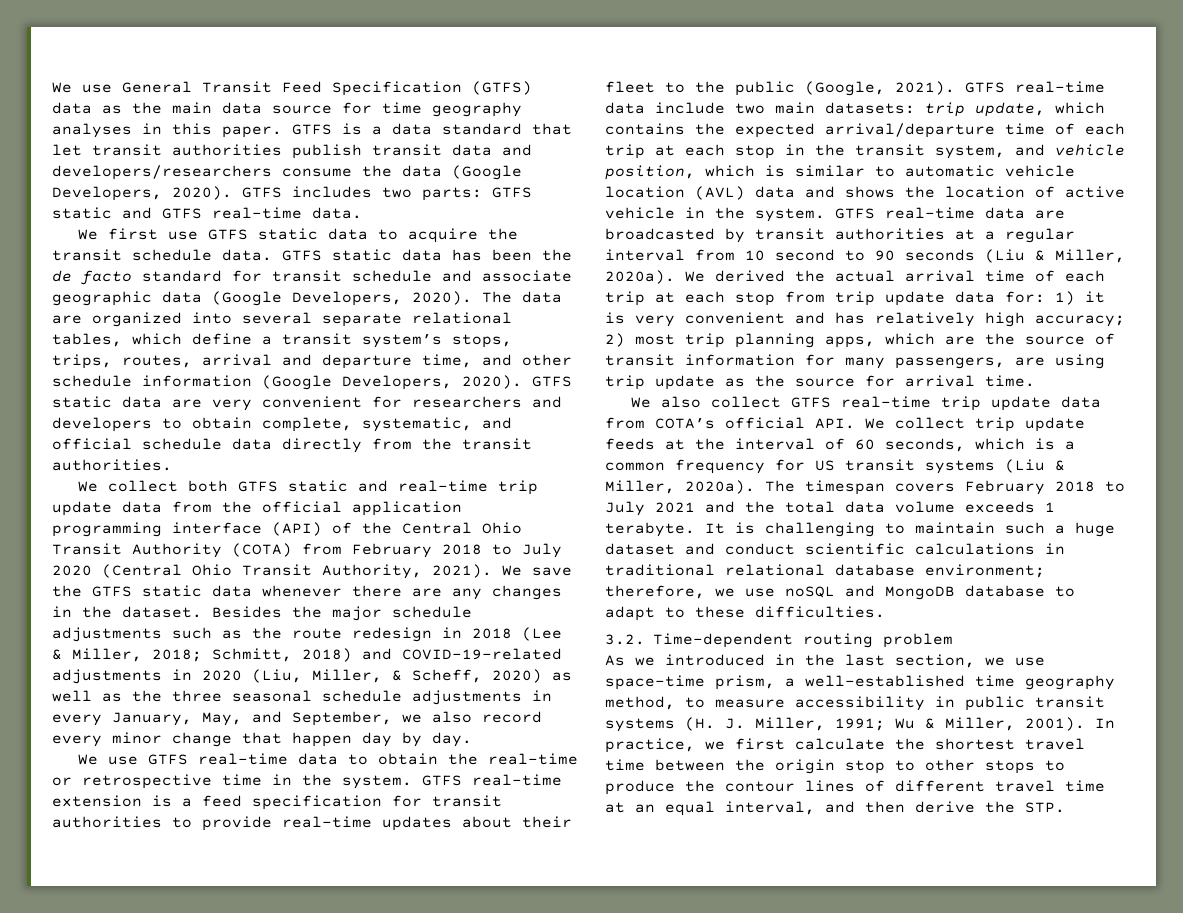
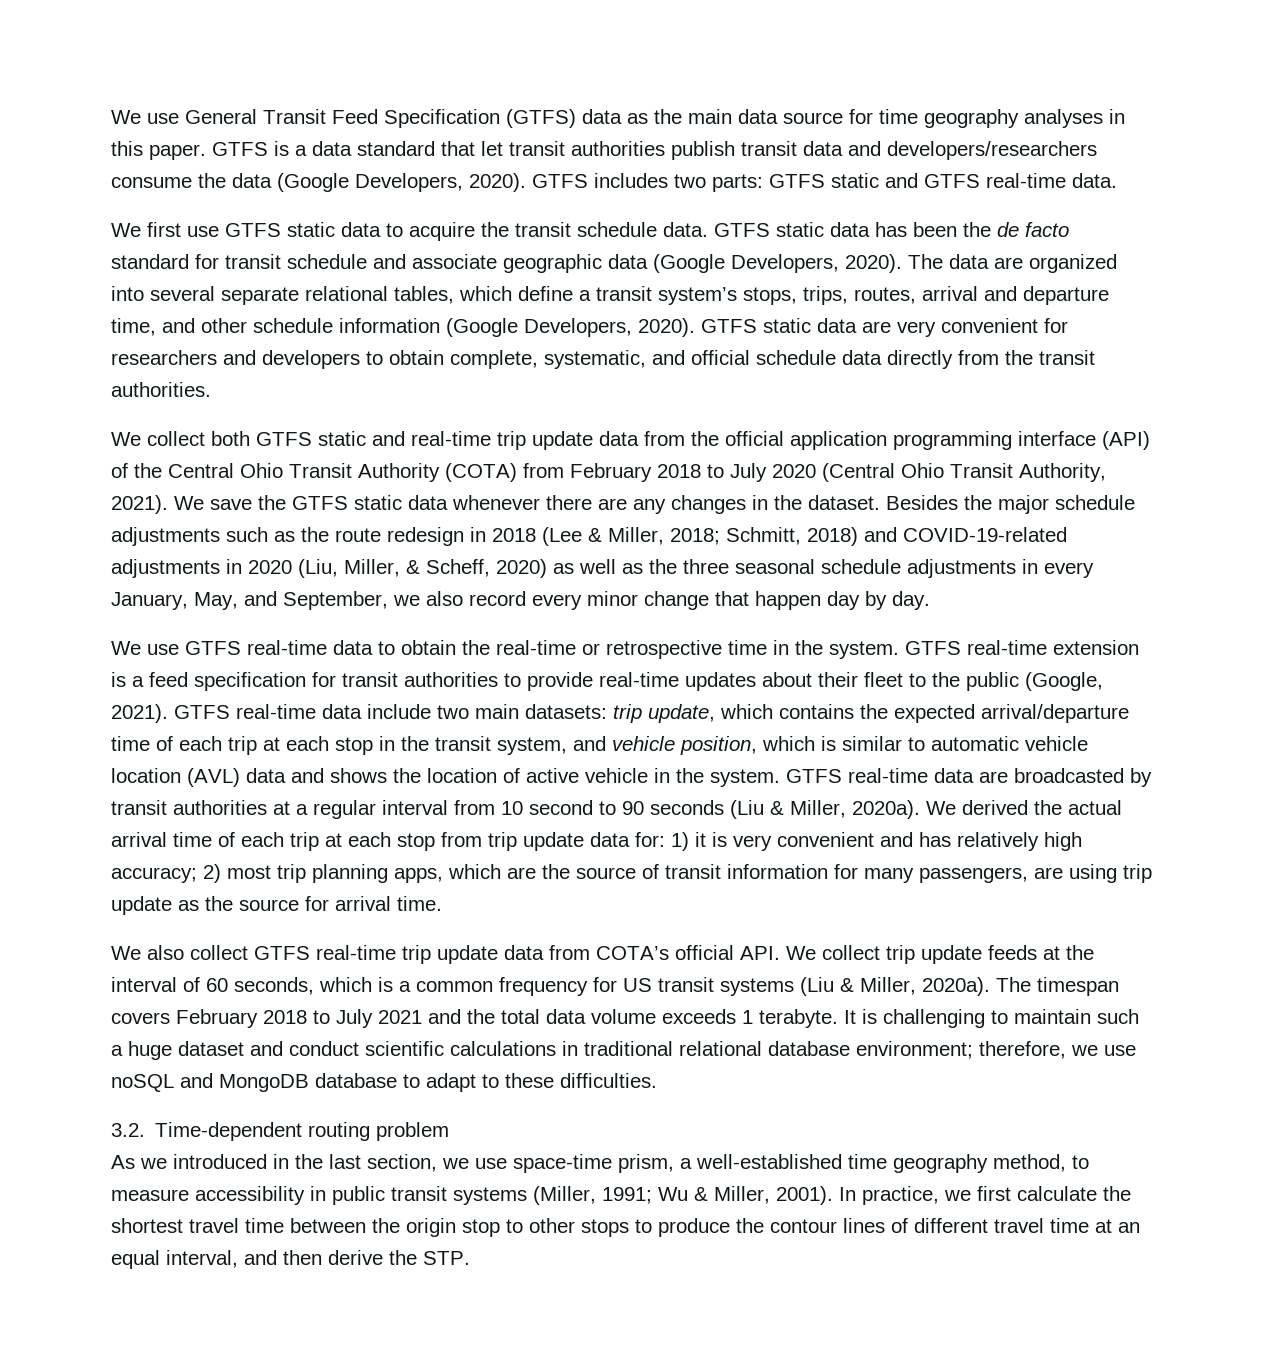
[685,717,825,731] (H. J. Miller, -> [533,1186,596,1205] (Miller,

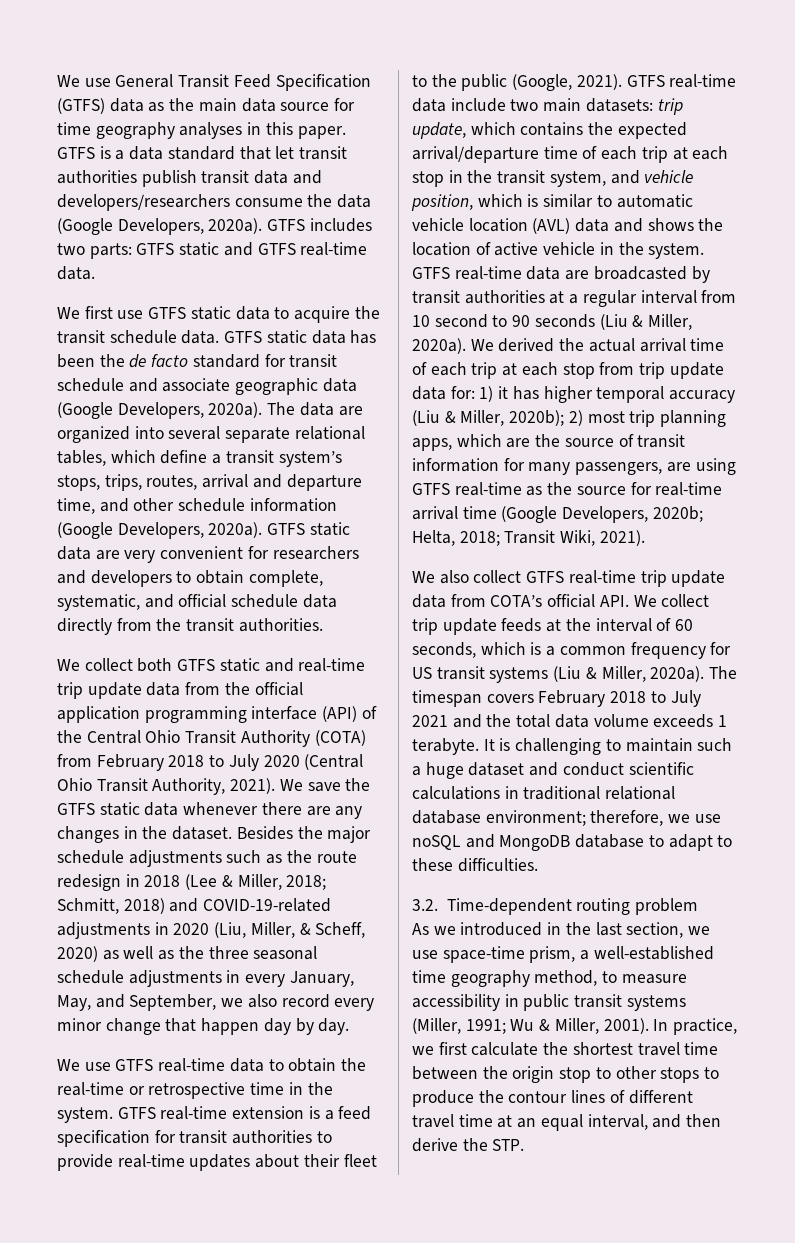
[469,173,526,192] 2020). -> [208,218,263,234] 2020a).
[845,254,902,273] 2020). -> [208,402,263,418] 2020a).
[638,318,695,337] 2020). -> [208,522,263,538] 2020a).
[712,832,1082,851] [111,867,197,883] is very convenient and has relatively high accuracy; -> [512,386,736,403] [412,410,565,426] has higher temporal accuracy (Liu & Miller, 2020b);
[1123,864,1152,883] [111,896,172,915] trip update -> [412,482,522,496] GTFS real-time
[335,896,442,911] arrival time. -> [655,482,723,496] [412,506,703,523] [412,530,645,546] real-time arrival time (Google Developers, 2020b; Helta, 2018; Transit Wiki, 2021).

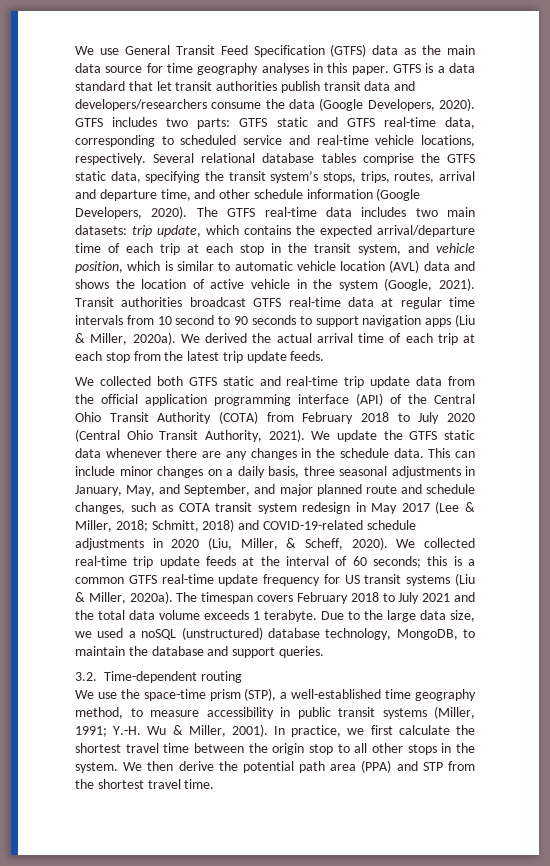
[208,218,263,234] 2020a). -> [439,98,475,111] 2020).
[57,266,95,280] [57,306,380,323] [57,330,377,344] [57,354,338,368] [57,378,357,395] [57,402,363,419] [57,426,365,443] [57,450,222,466] data. // We first use GTFS static data to acquire the transit schedule data. GTFS static data has been the de facto standard for transit schedule and associate geographic data (Google Developers, 2020a). The data are organized into several separate relational tables, which define a -> [445,117,475,129] [75,135,475,147] [75,153,475,165] [75,171,224,183] data, corresponding to scheduled service and real-time vehicle locations, respectively. Several relational database tables comprise the GTFS static data, specifying the
[208,522,350,538] [57,546,359,563] [57,570,323,587] [57,594,337,611] [57,618,323,635] [57,658,366,672] [57,682,303,699] [57,706,377,723] [57,730,366,747] [57,754,364,771] [57,778,371,795] [57,802,363,819] [57,826,372,843] [57,850,357,867] [57,874,327,891] [57,898,332,914] [57,922,366,939] [57,946,318,962] [57,970,354,987] [57,994,375,1011] [57,1018,350,1035] [57,1058,367,1072] [57,1082,333,1099] [57,1106,372,1123] [57,1130,332,1147] [57,1154,377,1171] [412,74,737,91] [412,98,506,112] 2020a). GTFS static data are very convenient for researchers and developers to obtain complete, systematic, and official schedule data directly from the transit authorities. // We collect both GTFS static and real-time trip update data from the official application programming interface (API) of the Central Ohio Transit Authority (COTA) from February 2018 to July 2020 (Central Ohio Transit Authority, 2021). We save the GTFS static data whenever there are any changes in the dataset. Besides the major schedule adjustments such as the route redesign in 2018 (Lee & Miller, 2018; Schmitt, 2018) and COVID-19-related adjustments in 2020 (Liu, Miller, & Scheff, 2020) as well as the three seasonal schedule adjustments in every January, May, and September, we also record every minor change that happen day by day. // We use GTFS real-time data to obtain the real-time or retrospective time in the system. GTFS real-time extension is a feed specification for transit authorities to provide real-time updates about their fleet to the public (Google, 2021). GTFS real-time data include -> [151,206,407,219] 2020). The GTFS real-time data includes
[648,243,705,259] [412,266,710,283] [412,290,697,307] system. GTFS real-time data are broadcasted by transit authorities at a regular interval -> [338,278,476,291] [75,297,475,309] [75,315,123,325] system (Google, 2021). Transit authorities broadcast GTFS real-time data at regular time intervals
(595, 321) none -> [299,315,452,327] to support navigation apps
[639,362,724,379] [412,386,736,403] [412,410,727,427] [412,434,686,451] [412,458,736,475] [412,482,723,496] [412,506,703,523] [412,530,645,546] [412,570,726,587] [412,594,710,608] trip update data for: 1) it has higher temporal accuracy (Liu & Miller, 2020b); 2) most trip planning apps, which are the source of transit information for many passengers, are using GTFS real-time as the source for real-time arrival time (Google Developers, 2020b; Helta, 2018; Transit Wiki, 2021). // We also collect GTFS real-time trip update data from COTA’s official API. We collect -> [164,351,325,363] [75,376,475,388] [75,393,475,406] [75,411,476,424] [75,429,476,442] [75,448,475,460] [75,466,475,478] [75,484,475,496] [75,501,476,514] [75,519,416,532] [75,537,476,550] [75,556,127,566] the latest trip update feeds. // We collected both GTFS static and real-time trip update data from the official application programming interface (API) of the Central Ohio Transit Authority (COTA) from February 2018 to July 2020 (Central Ohio Transit Authority, 2021). We update the GTFS static data whenever there are any changes in the schedule data. This can include minor changes on a daily basis, three seasonal adjustments in January, May, and September, and major planned route and schedule changes, such as COTA transit system redesign in May 2017 (Lee & Miller, 2018; Schmitt, 2018) and COVID-19-related schedule adjustments in 2020 (Liu, Miller, & Scheff, 2020). We collected real-time
[412,642,526,658] seconds, which -> [373,556,448,568] seconds; this
(626, 650) none -> [128,574,259,586] GTFS real-time update
[483,738,733,755] [412,762,694,779] [412,786,676,800] [412,810,721,826] [412,834,733,851] [412,858,538,872] [412,898,699,915] [412,922,711,938] [412,946,576,963] It is challenging to maintain such a huge dataset and conduct scientific calculations in traditional relational database environment; therefore, we use noSQL and MongoDB database to adapt to these difficulties. // 3.2. Time-dependent routing problem // As we introduced in the last section, we use space-time prism, -> [321,610,475,622] [75,627,475,640] [75,646,324,658] [75,671,242,683] [75,688,277,701] Due to the large data size, we used a noSQL (unstructured) database technology, MongoDB, to maintain the database and support queries. // 3.2. Time-dependent routing // We use the space-time prism (STP),
(506, 1026) none -> [113,726,142,735] Y.-H.
(611, 1073) none -> [354,743,368,753] all
[704,1067,720,1079] [412,1090,693,1107] [412,1114,722,1131] [412,1138,525,1152] to produce the contour lines of different travel time at an equal interval, and then derive the STP. -> [441,743,476,753] [75,760,475,773] [75,779,215,789] in the system. We then derive the potential path area (PPA) and STP from the shortest travel time.

